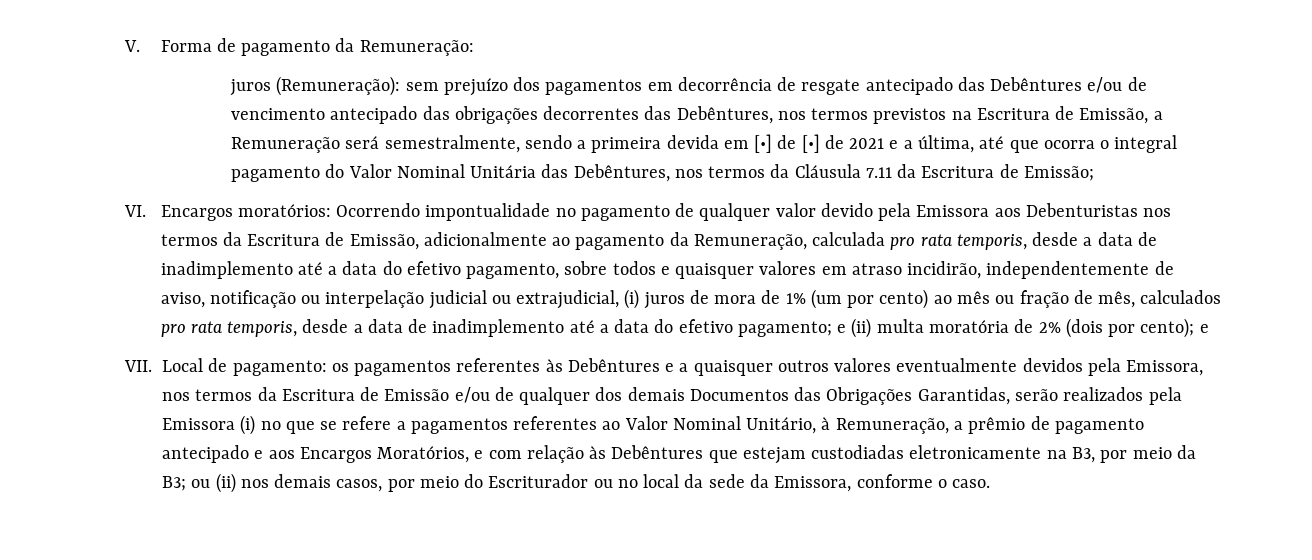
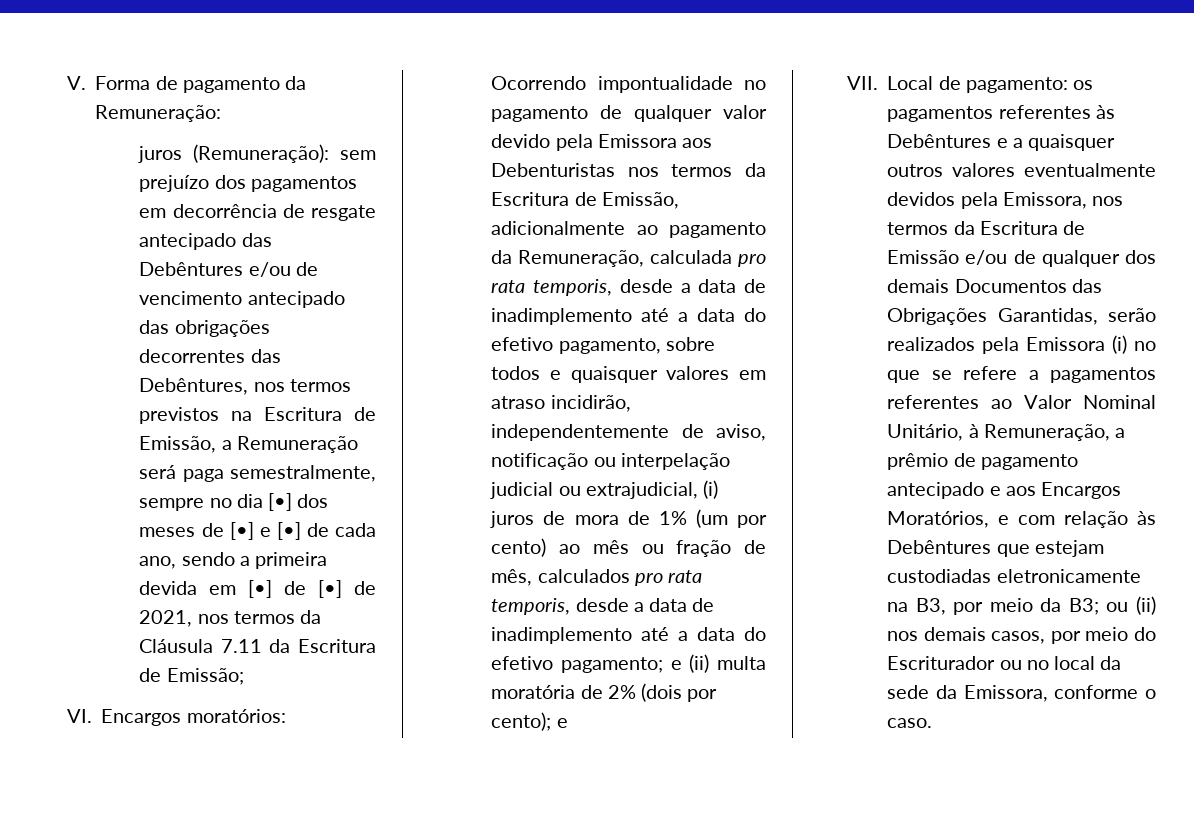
[384,135,520,153] semestralmente, -> [182,465,376,482] [139,493,329,511] [139,522,376,540] [139,556,177,569] paga semestralmente, sempre no dia [•] dos meses de [•] e [•] de cada ano,
[849,135,1178,153] [231,164,670,182] 2021 e a última, até que ocorra o integral pagamento do Valor Nominal Unitária das Debêntures, -> [139,610,193,627] 2021,

